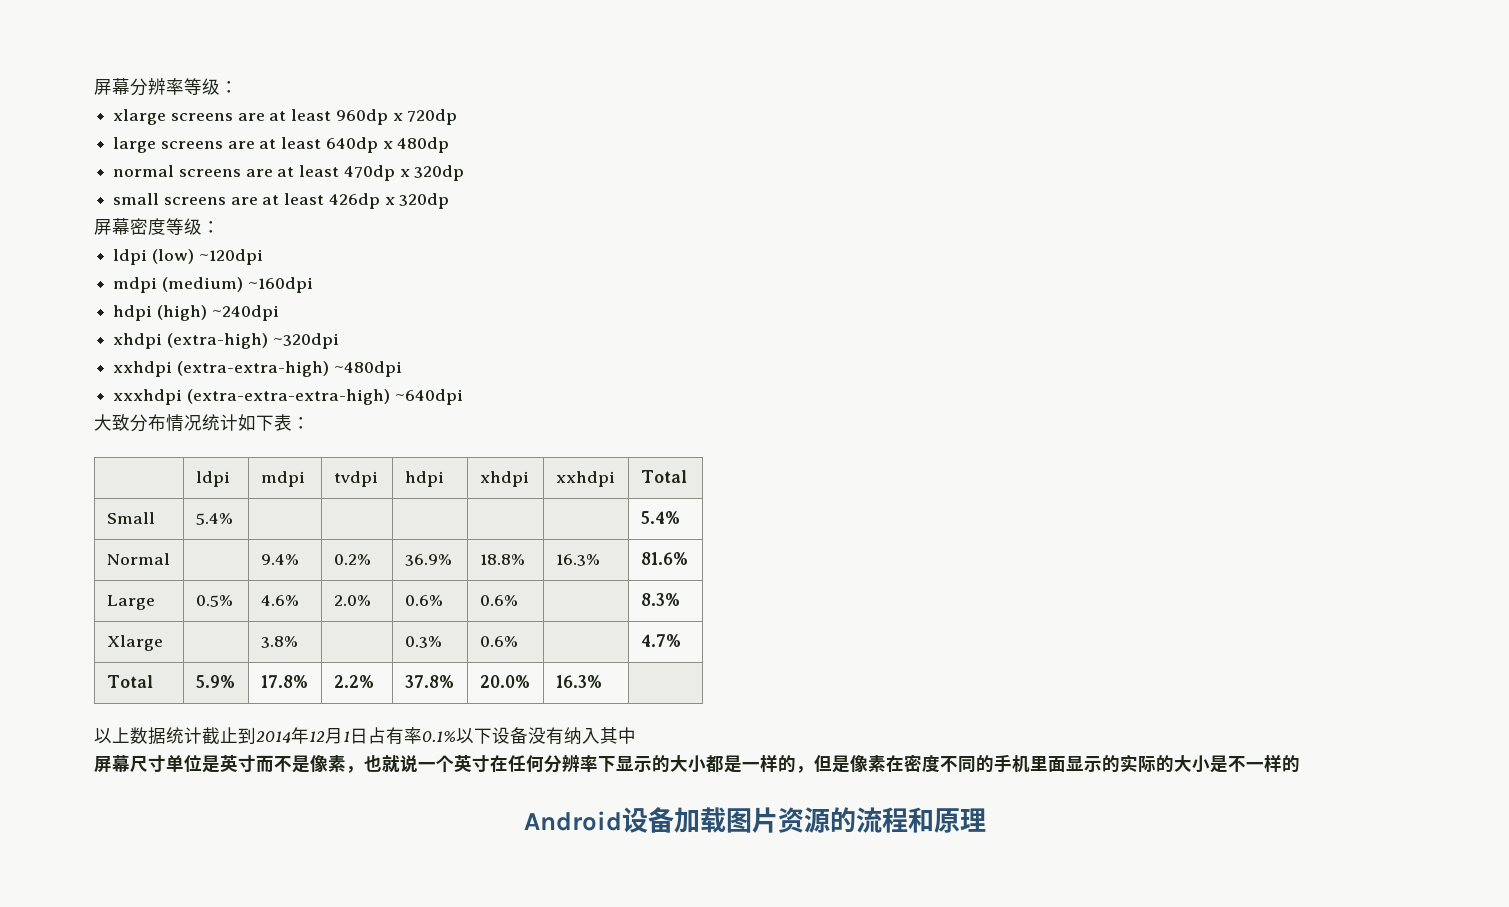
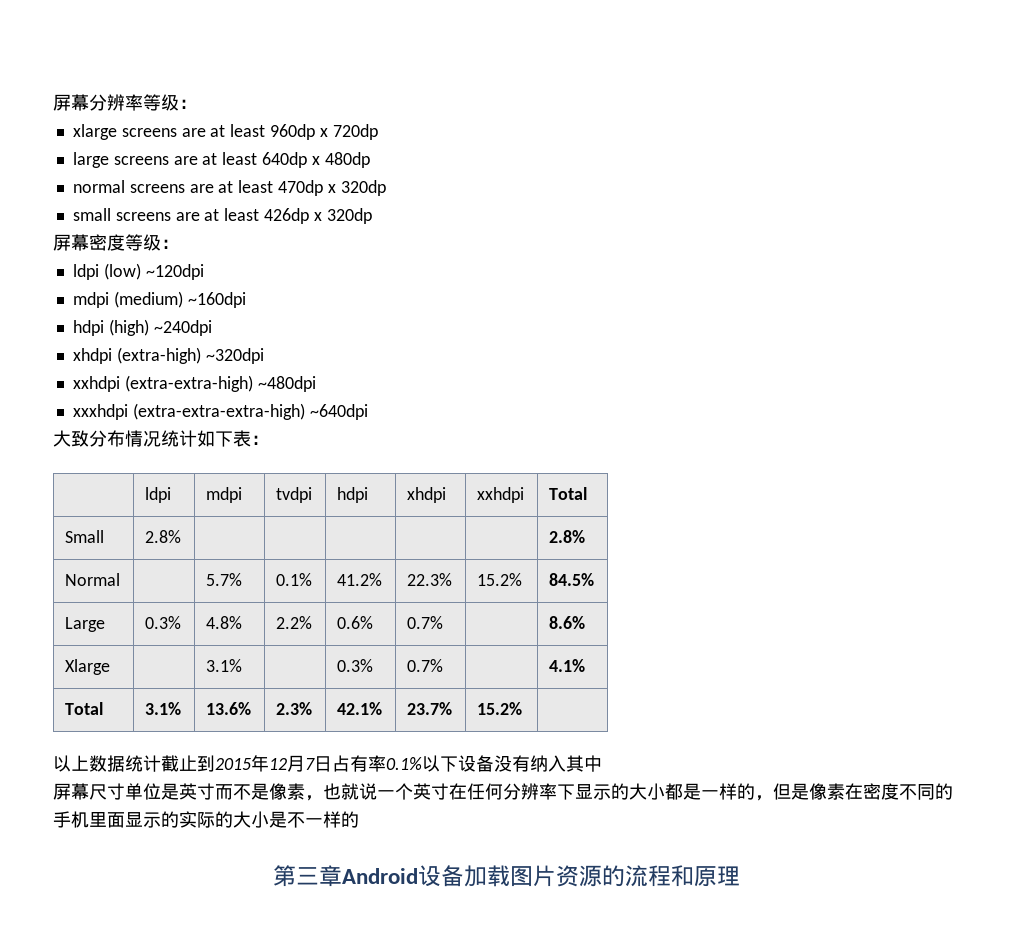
[195,513,233,525] [640,511,680,524] 5.4% | | | | | | 5.4% -> [145,530,182,543] [549,530,586,543] 2.8% | | | | | | 2.8%
[260,554,299,565] [333,554,371,565] [404,554,452,566] [479,554,525,565] [555,554,600,566] [640,552,688,565] [106,595,155,610] [195,595,233,607] [260,595,299,606] [333,595,371,606] [404,595,443,606] [479,595,518,606] [640,593,680,606] 9.4% | 0.2% | 36.9% | 18.8% | 16.3% | 81.6% // Large | 0.5% | 4.6% | 2.0% | 0.6% | 0.6% | | 8.3% -> [206,573,243,586] [276,573,313,586] [337,573,383,586] [407,573,453,586] [477,573,523,586] [549,573,595,586] [65,617,106,632] [145,616,182,629] [206,616,243,629] [276,616,313,629] [337,616,374,629] [407,616,444,629] [549,616,586,629] 5.7% | 0.1% | 41.2% | 22.3% | 15.2% | 84.5% // Large | 0.3% | 4.8% | 2.2% | 0.6% | 0.7% | | 8.6%
[260,636,298,648] [404,636,442,648] [479,636,518,647] [640,634,681,647] 3.8% | | 0.3% | 0.6% | | 4.7% -> [206,659,243,672] [337,659,374,672] [407,659,444,672] [549,659,586,672] 3.1% | | 0.3% | 0.7% | | 4.1%
[195,675,235,688] [260,675,308,688] [333,675,374,688] [404,675,454,688] [479,675,530,688] [555,675,602,688] 5.9% | 17.8% | 2.2% | 37.8% | 20.0% | 16.3% -> [145,702,182,715] [206,702,252,715] [276,702,313,715] [337,702,383,715] [407,702,453,715] [477,702,523,715] 3.1% | 13.6% | 2.3% | 42.1% | 23.7% | 15.2%
[256,731,291,743] 2014 -> [215,758,251,770] 2015
[343,731,350,742] 1 -> [305,758,315,770] 7
(1300, 763) none -> [273,865,342,887] 第三章

